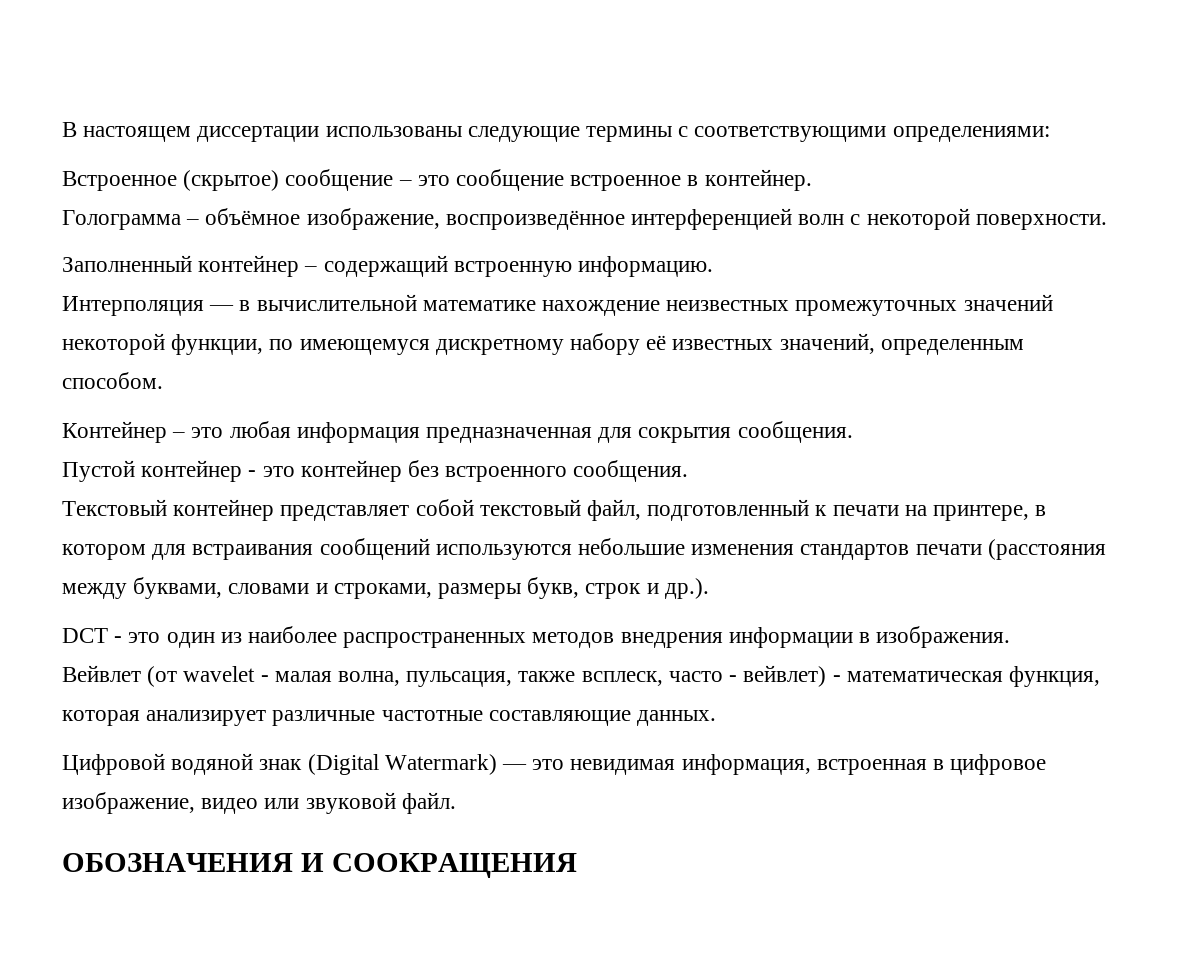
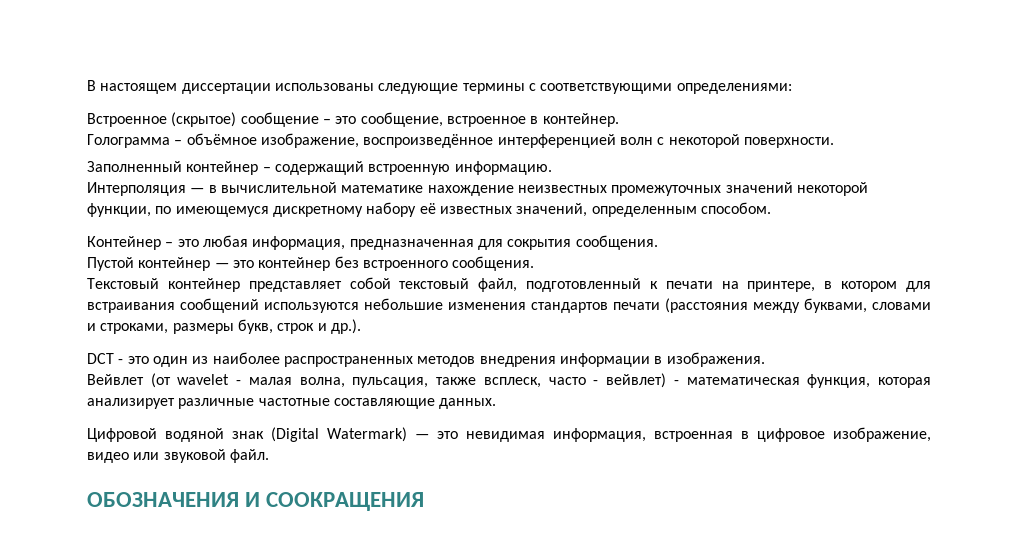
[456,169,565,191] сообщение -> [360,112,443,127] сообщение,
[296,422,420,443] информация -> [252,236,346,250] информация,
[248,470,257,477] - -> [214,263,229,268] —

